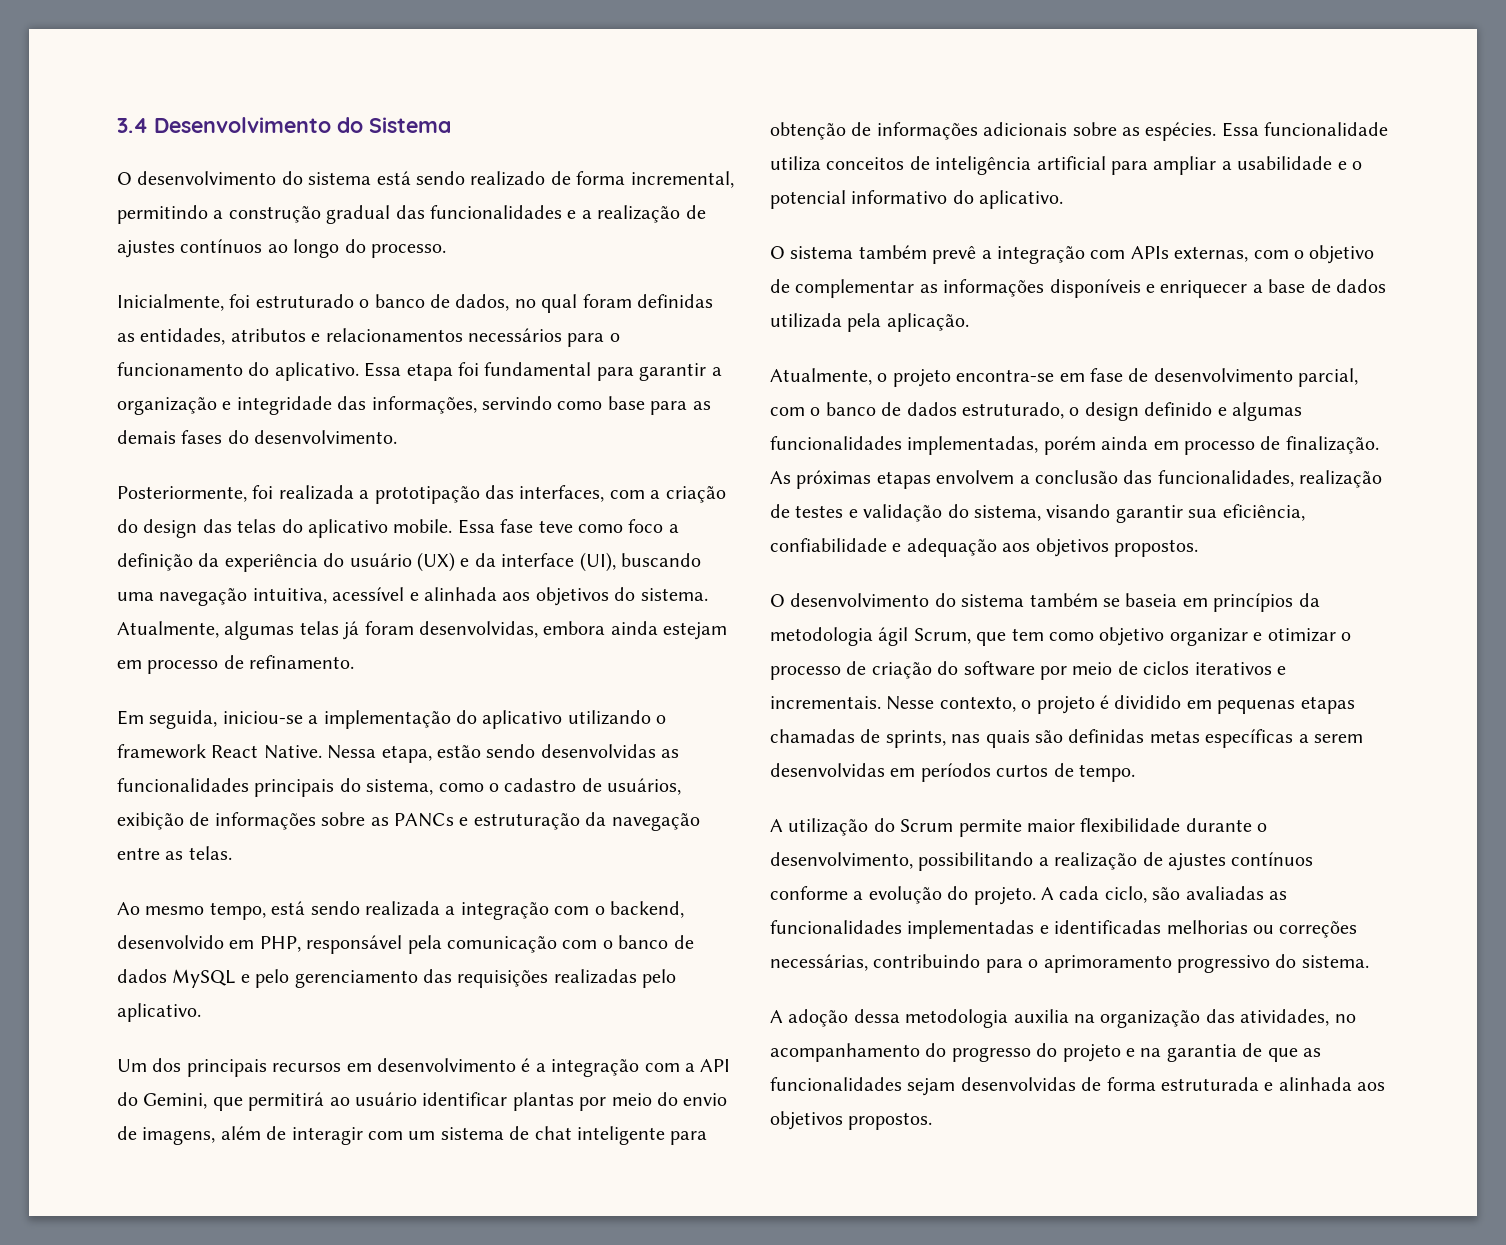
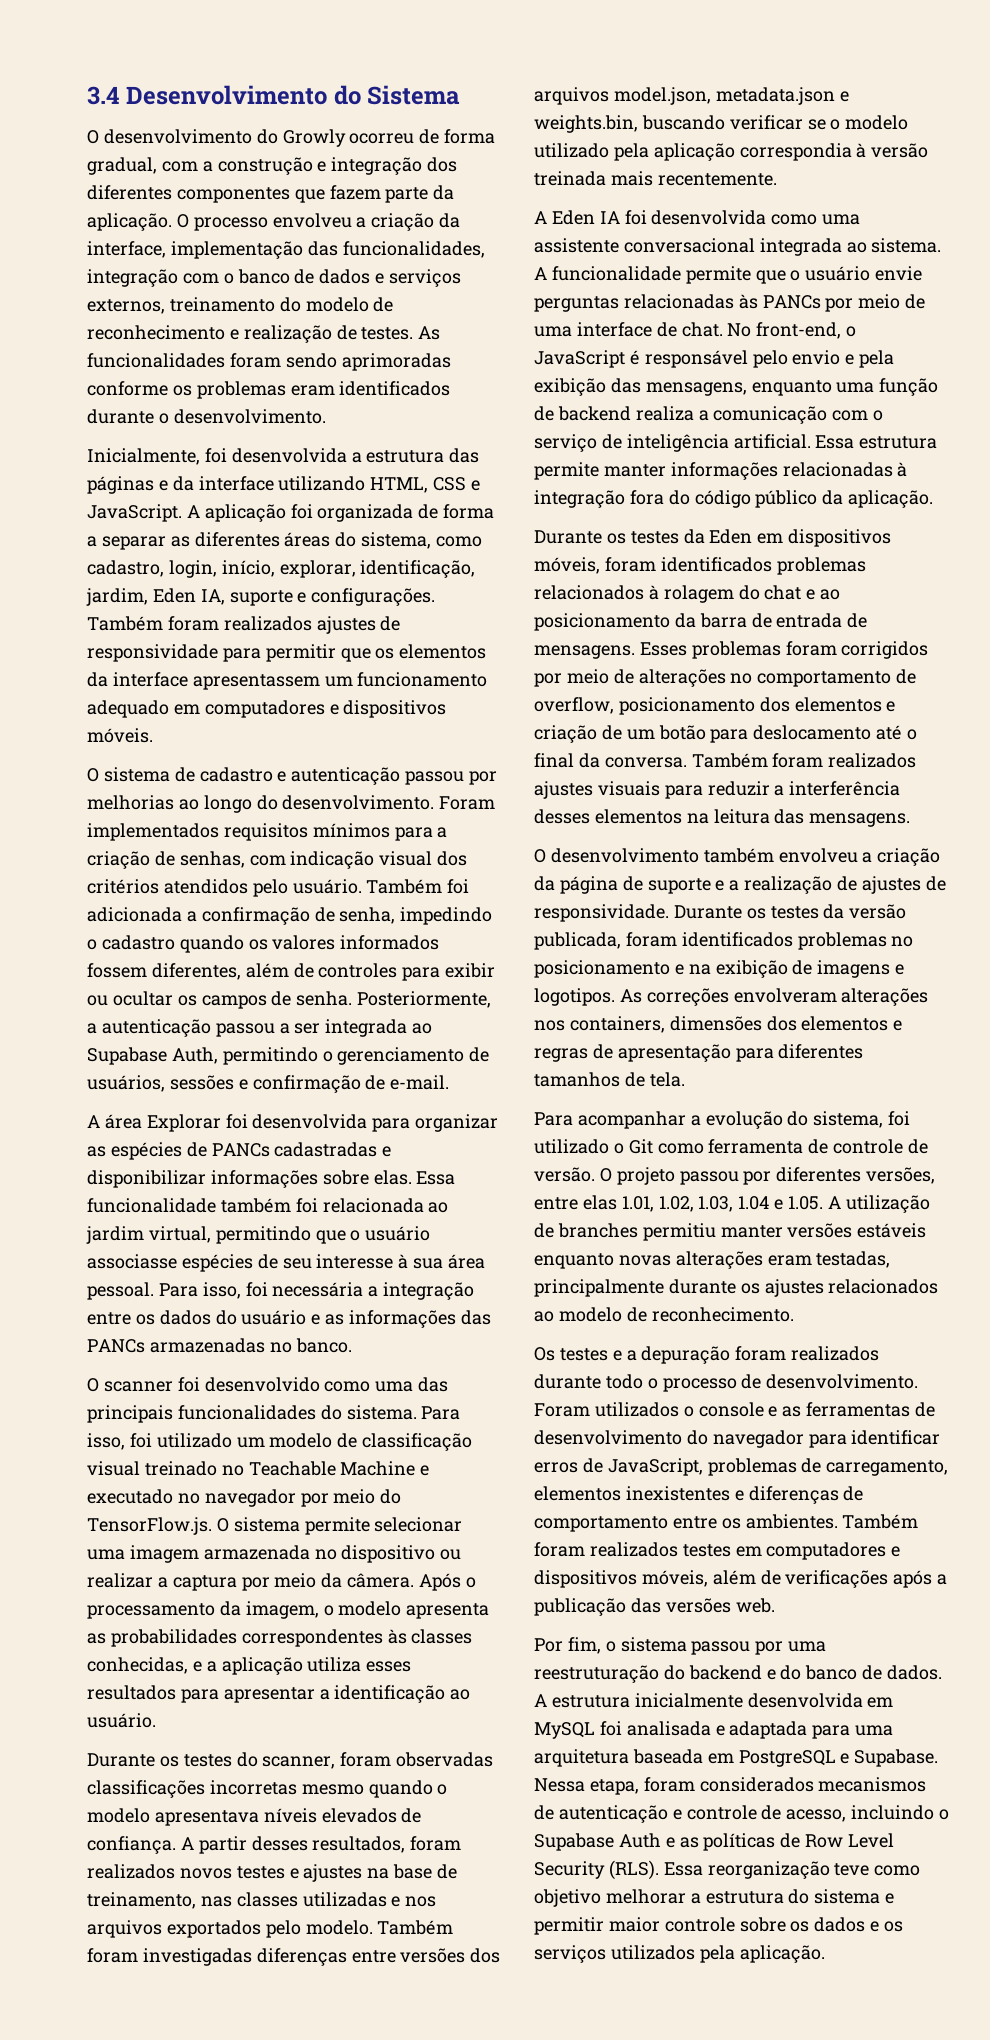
[308,171,734,188] [117,205,562,224] sistema está sendo realizado de forma incremental, permitindo a construção gradual das funcionalidades -> [282,129,496,147] [87,157,458,175] [87,185,455,203] [87,213,461,231] [87,241,485,259] [87,269,462,287] [87,297,394,314] [87,325,441,343] [87,353,451,371] [87,381,451,399] [87,409,326,424] [87,448,480,465] [87,476,481,494] [87,504,495,522] [87,532,483,550] [87,560,476,578] [86,588,436,606] [87,616,401,634] [87,644,487,662] [87,672,488,690] [87,700,447,718] [87,728,153,743] [87,767,498,785] [87,795,496,813] [87,823,448,841] [87,851,468,869] [87,879,470,897] [87,907,493,925] [87,935,440,953] [87,963,496,981] [87,991,492,1009] [87,1019,433,1037] [87,1047,490,1065] [87,1075,450,1093] [87,1114,499,1132] [87,1142,392,1160] [87,1170,456,1188] [87,1198,449,1213] [86,1226,431,1244] [87,1254,486,1272] [87,1282,475,1300] [87,1310,491,1328] [87,1338,352,1353] [87,1377,449,1392] [87,1405,461,1423] [87,1433,473,1451] [87,1461,430,1476] [87,1489,402,1507] [87,1517,463,1535] [87,1545,462,1563] [87,1573,476,1591] [87,1601,490,1619] [87,1629,473,1647] [87,1657,412,1675] [87,1685,471,1703] [87,1713,156,1728] [87,1752,494,1769] [87,1780,448,1798] [87,1808,422,1826] [87,1836,462,1854] [87,1864,458,1882] [87,1892,437,1909] [87,1920,454,1938] [87,1948,501,1966] [534,87,849,105] [534,115,909,133] [534,143,929,161] [534,171,777,186] [534,210,861,225] [534,238,942,256] [534,266,923,284] [534,294,926,312] [534,322,857,339] [534,350,895,368] [534,378,939,396] [534,406,884,424] [534,434,938,452] [534,462,908,480] [534,490,934,508] [534,529,892,547] [534,557,866,575] [534,585,841,603] [534,613,868,631] [534,641,929,659] [534,669,917,687] [534,697,896,715] [534,725,918,743] [534,753,917,768] [534,781,901,799] [534,809,911,827] [534,848,941,866] [534,876,711,894] Growly ocorreu de forma gradual, com a construção e integração dos diferentes componentes que fazem parte da aplicação. O processo envolveu a criação da interface, implementação das funcionalidades, integração com o banco de dados e serviços externos, treinamento do modelo de reconhecimento e realização de testes. As funcionalidades foram sendo aprimoradas conforme os problemas eram identificados durante o desenvolvimento. // Inicialmente, foi desenvolvida a estrutura das páginas e da interface utilizando HTML, CSS e JavaScript. A aplicação foi organizada de forma a separar as diferentes áreas do sistema, como cadastro, login, início, explorar, identificação, jardim, Eden IA, suporte e configurações. Também foram realizados ajustes de responsividade para permitir que os elementos da interface apresentassem um funcionamento adequado em computadores e dispositivos móveis. // O sistema de cadastro e autenticação passou por melhorias ao longo do desenvolvimento. Foram implementados requisitos mínimos para a criação de senhas, com indicação visual dos critérios atendidos pelo usuário. Também foi adicionada a confirmação de senha, impedindo o cadastro quando os valores informados fossem diferentes, além de controles para exibir ou ocultar os campos de senha. Posteriormente, a autenticação passou a ser integrada ao Supabase Auth, permitindo o gerenciamento de usuários, sessões e confirmação de e-mail. // A área Explorar foi desenvolvida para organizar as espécies de PANCs cadastradas e disponibilizar informações sobre elas. Essa funcionalidade também foi relacionada ao jardim virtual, permitindo que o usuário associasse espécies de seu interesse à sua área pessoal. Para isso, foi necessária a integração entre os dados do usuário e as informações das PANCs armazenadas no banco. // O scanner foi desenvolvido como uma das principais funcionalidades do sistema. Para isso, foi utilizado um modelo de classificação visual treinado no Teachable Machine e executado no navegador por meio do TensorFlow.js. O sistema permite selecionar uma imagem armazenada no dispositivo ou realizar a captura por meio da câmera. Após o processamento da imagem, o modelo apresenta as probabilidades correspondentes às classes conhecidas, e a aplicação utiliza esses resultados para apresentar a identificação ao usuário. // Durante os testes do scanner, foram observadas classificações incorretas mesmo quando o modelo apresentava níveis elevados de confiança. A partir desses resultados, foram realizados novos testes e ajustes na base de treinamento, nas classes utilizadas e nos arquivos exportados pelo modelo. Também foram investigadas diferenças entre versões dos arquivos model.json, metadata.json e weights.bin, buscando verificar se o modelo utilizado pela aplicação correspondia à versão treinada mais recentemente. // A Eden IA foi desenvolvida como uma assistente conversacional integrada ao sistema. A funcionalidade permite que o usuário envie perguntas relacionadas às PANCs por meio de uma interface de chat. No front-end, o JavaScript é responsável pelo envio e pela exibição das mensagens, enquanto uma função de backend realiza a comunicação com o serviço de inteligência artificial. Essa estrutura permite manter informações relacionadas à integração fora do código público da aplicação. // Durante os testes da Eden em dispositivos móveis, foram identificados problemas relacionados à rolagem do chat e ao posicionamento da barra de entrada de mensagens. Esses problemas foram corrigidos por meio de alterações no comportamento de overflow, posicionamento dos elementos e criação de um botão para deslocamento até o final da conversa. Também foram realizados ajustes visuais para reduzir a interferência desses elementos na leitura das mensagens. // O desenvolvimento também envolveu a criação da página de suporte
[180,239,446,258] [117,294,713,313] [117,328,620,347] [117,362,722,381] [117,396,711,415] [117,430,398,444] [117,485,726,504] [117,519,679,538] [117,552,701,572] [117,587,708,606] [117,621,728,640] [117,655,355,674] [117,710,667,729] [117,744,680,763] [117,778,682,797] [117,812,700,831] [117,846,232,860] [117,901,684,920] [117,935,694,954] [117,969,677,988] [117,1003,201,1022] [117,1058,731,1077] [117,1092,728,1111] [117,1126,708,1145] [770,122,1389,141] [770,156,1362,175] [770,190,1064,209] [770,245,1375,264] [770,279,1386,298] [770,313,969,332] [770,368,1359,387] [770,402,1302,421] [770,436,1379,455] [770,470,1383,489] [770,504,1305,523] [770,538,1198,557] [770,593,1320,612] [770,627,1351,646] [770,661,1286,680] [770,695,1355,714] [770,729,1363,748] [770,763,1135,782] [770,818,1268,837] [770,852,1314,871] [770,886,1287,905] [770,920,1358,939] [770,954,1369,973] [770,1009,1356,1028] [770,1043,1321,1062] [770,1077,1386,1096] [770,1111,933,1130] contínuos ao longo do processo. // Inicialmente, foi estruturado o banco de dados, no qual foram definidas as entidades, atributos e relacionamentos necessários para o funcionamento do aplicativo. Essa etapa foi fundamental para garantir a organização e integridade das informações, servindo como base para as demais fases do desenvolvimento. // Posteriormente, foi realizada a prototipação das interfaces, com a criação do design das telas do aplicativo mobile. Essa fase teve como foco a definição da experiência do usuário (UX) e da interface (UI), buscando uma navegação intuitiva, acessível e alinhada aos objetivos do sistema. Atualmente, algumas telas já foram desenvolvidas, embora ainda estejam em processo de refinamento. // Em seguida, iniciou-se a implementação do aplicativo utilizando o framework React Native. Nessa etapa, estão sendo desenvolvidas as funcionalidades principais do sistema, como o cadastro de usuários, exibição de informações sobre as PANCs e estruturação da navegação entre as telas. // Ao mesmo tempo, está sendo realizada a integração com o backend, desenvolvido em PHP, responsável pela comunicação com o banco de dados MySQL e pelo gerenciamento das requisições realizadas pelo aplicativo. // Um dos principais recursos em desenvolvimento é a integração com a API do Gemini, que permitirá ao usuário identificar plantas por meio do envio de imagens, além de interagir com um sistema de chat inteligente para obtenção de informações adicionais sobre as espécies. Essa funcionalidade utiliza conceitos de inteligência artificial para ampliar a usabilidade e o potencial informativo do aplicativo. // O sistema também prevê a integração com APIs externas, com o objetivo de complementar as informações disponíveis e enriquecer a base de dados utilizada pela aplicação. // Atualmente, o projeto encontra-se em fase de desenvolvimento parcial, com o banco de dados estruturado, o design definido e algumas funcionalidades implementadas, porém ainda em processo de finalização. As próximas etapas envolvem a conclusão das funcionalidades, realização de testes e validação do sistema, visando garantir sua eficiência, confiabilidade e adequação aos objetivos propostos. // O desenvolvimento do sistema também se baseia em princípios da metodologia ágil Scrum, que tem como objetivo organizar e otimizar o processo de criação do software por meio de ciclos iterativos e incrementais. Nesse contexto, o projeto é dividido em pequenas etapas chamadas de sprints, nas quais são definidas metas específicas a serem desenvolvidas em períodos curtos de tempo. // A utilização do Scrum permite maior flexibilidade durante o desenvolvimento, possibilitando a realização de ajustes contínuos conforme a evolução do projeto. A cada ciclo, são avaliadas as funcionalidades implementadas e identificadas melhorias ou correções necessárias, contribuindo para o aprimoramento progressivo do sistema. // A adoção dessa metodologia auxilia na organização das atividades, no acompanhamento do progresso do projeto e na garantia de que as funcionalidades sejam desenvolvidas de forma estruturada e alinhada aos objetivos propostos. -> [925,876,946,891] [534,904,907,922] [534,932,914,950] [534,960,905,978] [534,988,929,1006] [534,1016,903,1033] [534,1044,864,1062] [534,1072,685,1087] [534,1111,911,1129] [534,1139,929,1154] [534,1167,936,1185] [534,1195,930,1213] [534,1223,927,1241] [534,1251,891,1269] [534,1279,939,1297] [534,1307,794,1322] [534,1346,880,1364] [534,1374,919,1392] [534,1402,936,1417] [534,1430,941,1448] [534,1458,949,1476] [534,1486,864,1504] [534,1514,919,1532] [534,1542,901,1560] [534,1570,948,1588] [534,1598,775,1616] [534,1637,827,1655] [534,1665,943,1683] [534,1693,894,1708] [534,1721,894,1739] [534,1749,939,1767] [534,1777,927,1795] [534,1805,950,1823] [534,1833,895,1851] [534,1860,921,1880] [534,1889,895,1907] [534,1917,904,1935] [534,1945,825,1963] de responsividade. Durante os testes da versão publicada, foram identificados problemas no posicionamento e na exibição de imagens e logotipos. As correções envolveram alterações nos containers, dimensões dos elementos e regras de apresentação para diferentes tamanhos de tela. // Para acompanhar a evolução do sistema, foi utilizado o Git como ferramenta de controle de versão. O projeto passou por diferentes versões, entre elas 1.01, 1.02, 1.03, 1.04 e 1.05. A utilização de branches permitiu manter versões estáveis enquanto novas alterações eram testadas, principalmente durante os ajustes relacionados ao modelo de reconhecimento. // Os testes e a depuração foram realizados durante todo o processo de desenvolvimento. Foram utilizados o console e as ferramentas de desenvolvimento do navegador para identificar erros de JavaScript, problemas de carregamento, elementos inexistentes e diferenças de comportamento entre os ambientes. Também foram realizados testes em computadores e dispositivos móveis, além de verificações após a publicação das versões web. // Por fim, o sistema passou por uma reestruturação do backend e do banco de dados. A estrutura inicialmente desenvolvida em MySQL foi analisada e adaptada para uma arquitetura baseada em PostgreSQL e Supabase. Nessa etapa, foram considerados mecanismos de autenticação e controle de acesso, incluindo o Supabase Auth e as políticas de Row Level Security (RLS). Essa reorganização teve como objetivo melhorar a estrutura do sistema e permitir maior controle sobre os dados e os serviços utilizados pela aplicação.

